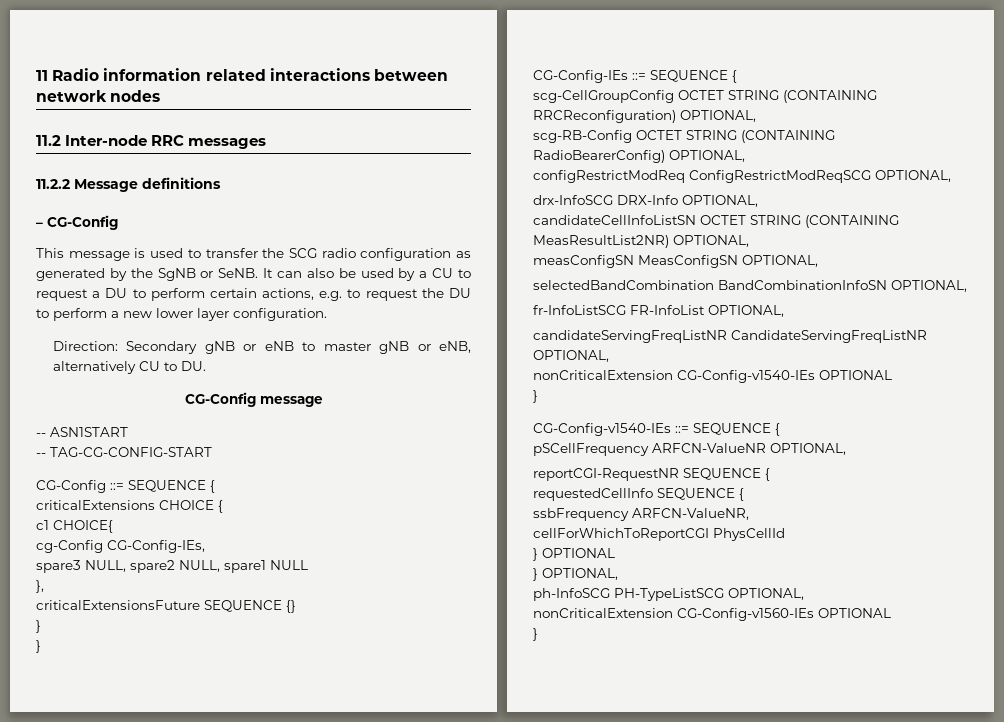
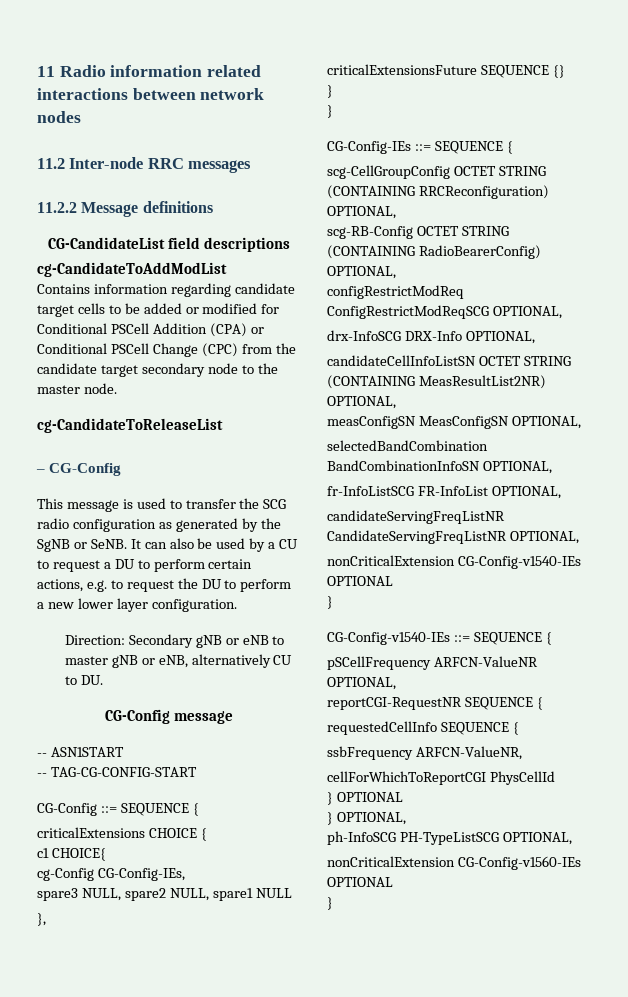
(221, 183) none -> [48,237,290,252] [37,262,227,277] [37,283,295,297] [37,303,280,317] [37,323,264,337] [37,343,296,357] [37,363,278,377] [37,383,117,394] [37,418,223,433] // CG-CandidateList field descriptions // cg-CandidateToAddModList // Contains information regarding candidate target cells to be added or modified for Conditional PSCell Addition (CPA) or Conditional PSCell Change (CPC) from the candidate target secondary node to the master node. // cg-CandidateToReleaseList

